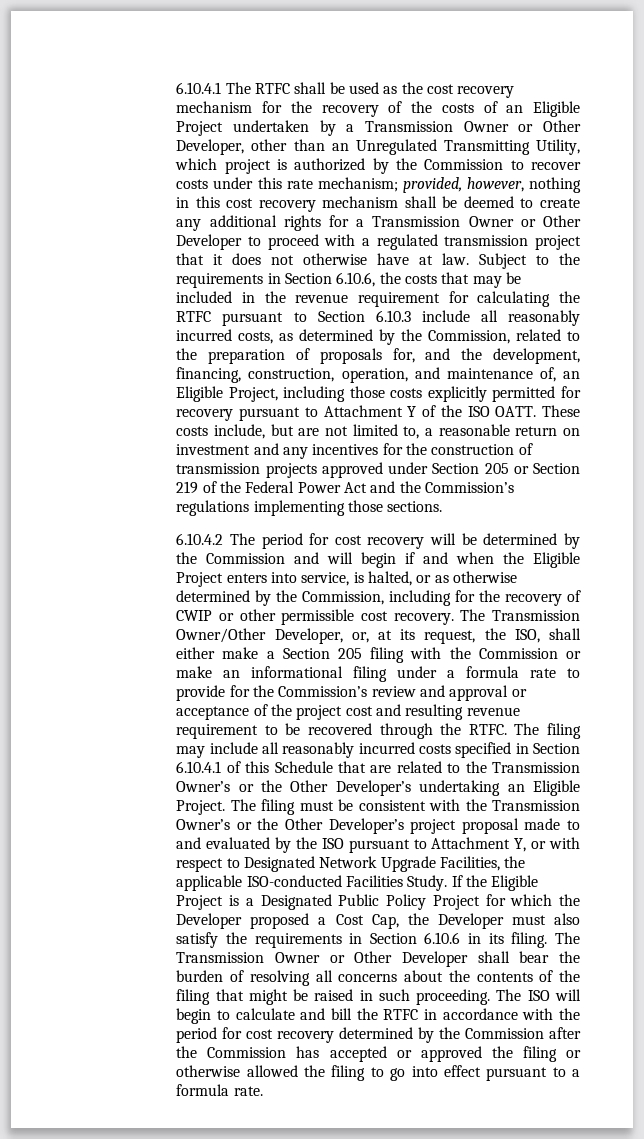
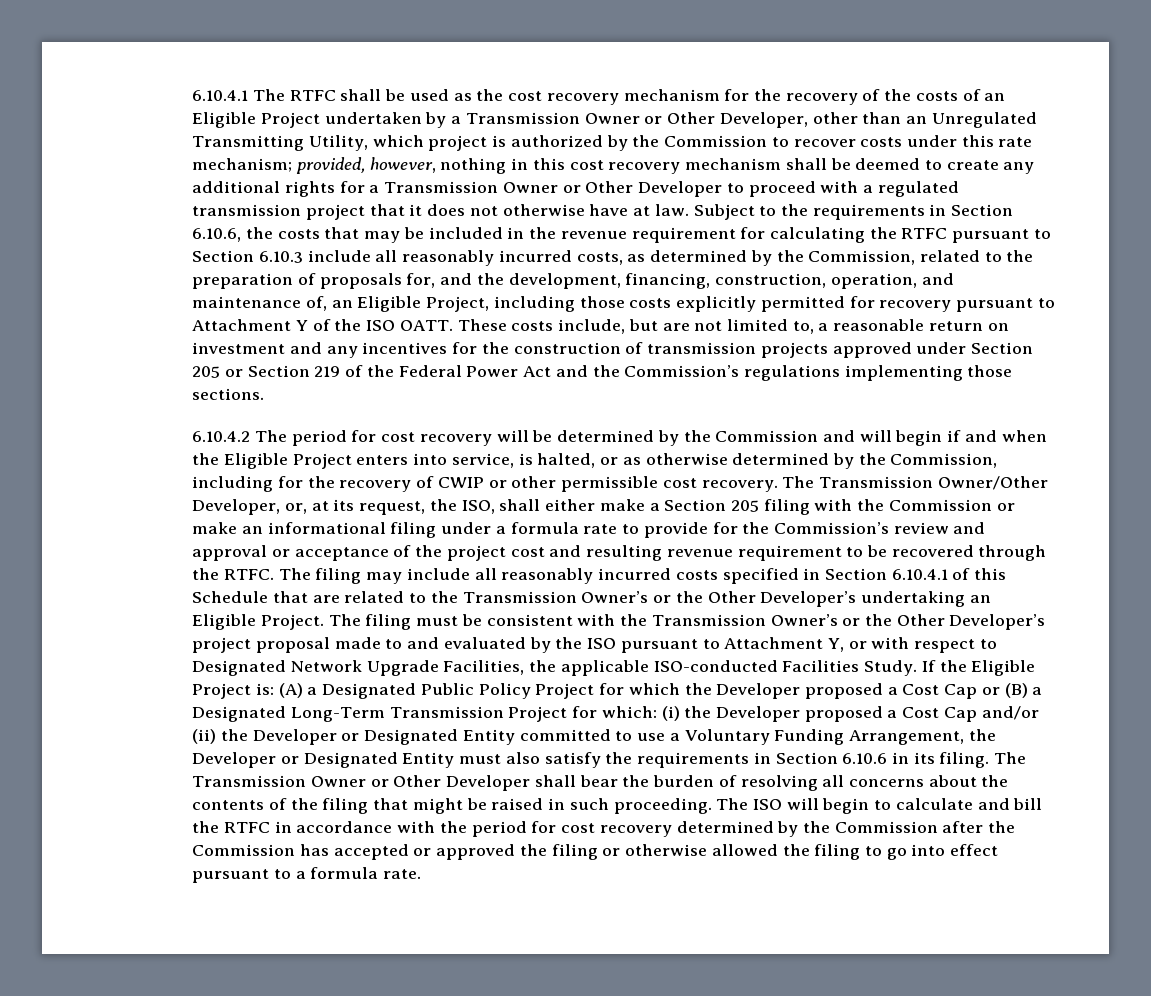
[229,895,240,906] is -> [255,683,303,698] is: (A)
[371,913,504,929] Cap, the Developer -> [944,683,1043,699] [192,706,1039,722] [192,729,996,745] [192,752,455,768] Cap or (B) a Designated Long-Term Transmission Project for which: (i) the Developer proposed a Cost Cap and/or (ii) the Developer or Designated Entity committed to use a Voluntary Funding Arrangement, the Developer or Designated Entity

